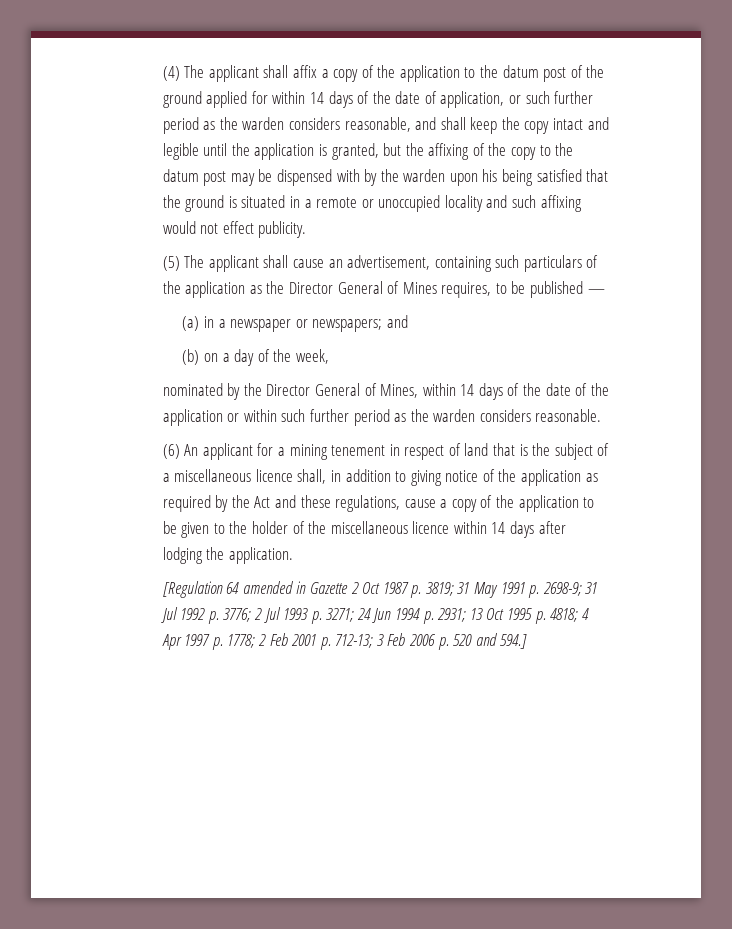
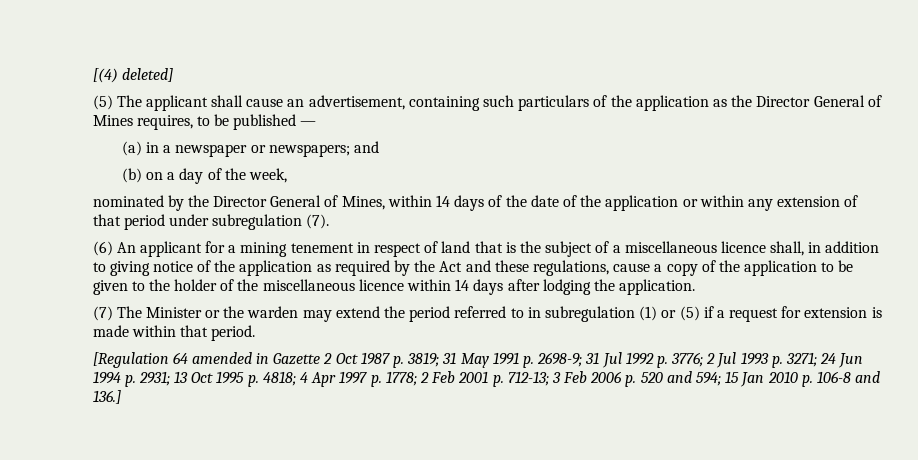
[162,65,605,82] [162,91,594,108] [162,117,609,134] [162,143,574,160] [162,169,609,186] [162,195,582,212] [162,221,307,238] (4) The applicant shall affix a copy of the application to the datum post of the ground applied for within 14 days of the date of application, or such further period as the warden considers reasonable, and shall keep the copy intact and legible until the application is granted, but the affixing of the copy to the datum post may be dispensed with by the warden upon his being satisfied that the ground is situated in a remote or unoccupied locality and such affixing would not effect publicity. -> [92,68,173,83] [(4) deleted]
[281,409,602,426] such further period as the warden considers reasonable. -> [747,195,859,211] [92,214,330,230] any extension of that period under subregulation (7).
(293, 555) none -> [92,306,882,322] [92,325,256,341] // (7) The Minister or the warden may extend the period referred to in subregulation (1) or (5) if a request for extension is made within that period.
[500,634,528,649] 594.] -> [695,371,881,387] [92,390,121,404] 594; 15 Jan 2010 p. 106-8 and 136.]

